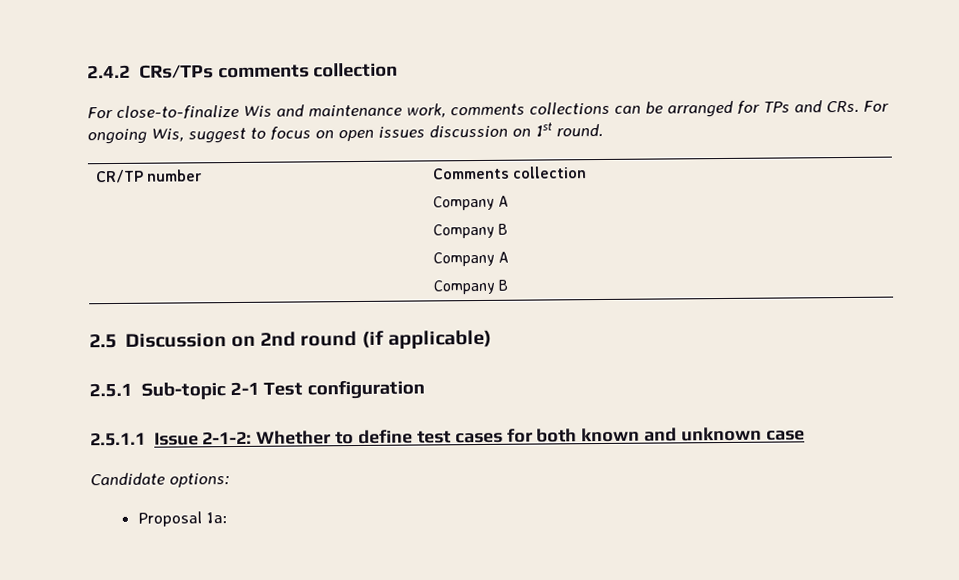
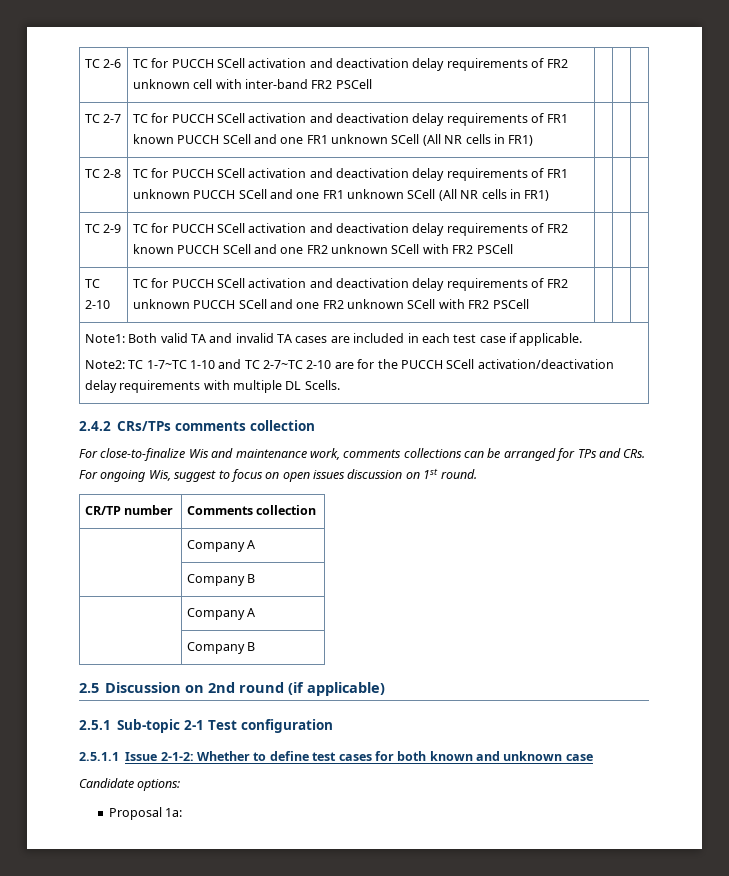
(87, 71) none -> [84,59,122,68] [132,58,568,71] [132,79,372,89] [84,114,122,123] [132,113,568,126] [132,134,534,146] [84,169,122,178] [132,168,568,181] [132,189,550,201] [84,224,122,233] [132,223,568,236] [132,244,513,254] [84,279,100,288] [84,300,110,309] [132,278,568,291] [132,299,529,309] [84,333,583,346] [84,359,614,369] [84,380,340,393] TC 2-6 | TC for PUCCH SCell activation and deactivation delay requirements of FR2 unknown cell with inter-band FR2 PSCell | | | // TC 2-7 | TC for PUCCH SCell activation and deactivation delay requirements of FR1 known PUCCH SCell and one FR1 unknown SCell (All NR cells in FR1) | | | // TC 2-8 | TC for PUCCH SCell activation and deactivation delay requirements of FR1 unknown PUCCH SCell and one FR1 unknown SCell (All NR cells in FR1) | | | // TC 2-9 | TC for PUCCH SCell activation and deactivation delay requirements of FR2 known PUCCH SCell and one FR2 unknown SCell with FR2 PSCell | | | // TC 2-10 | TC for PUCCH SCell activation and deactivation delay requirements of FR2 unknown PUCCH SCell and one FR2 unknown SCell with FR2 PSCell | | | // Note1: Both valid TA and invalid TA cases are included in each test case if applicable. // Note2: TC 1-7~TC 1-10 and TC 2-7~TC 2-10 are for the PUCCH SCell activation/deactivation delay requirements with multiple DL Scells. //

